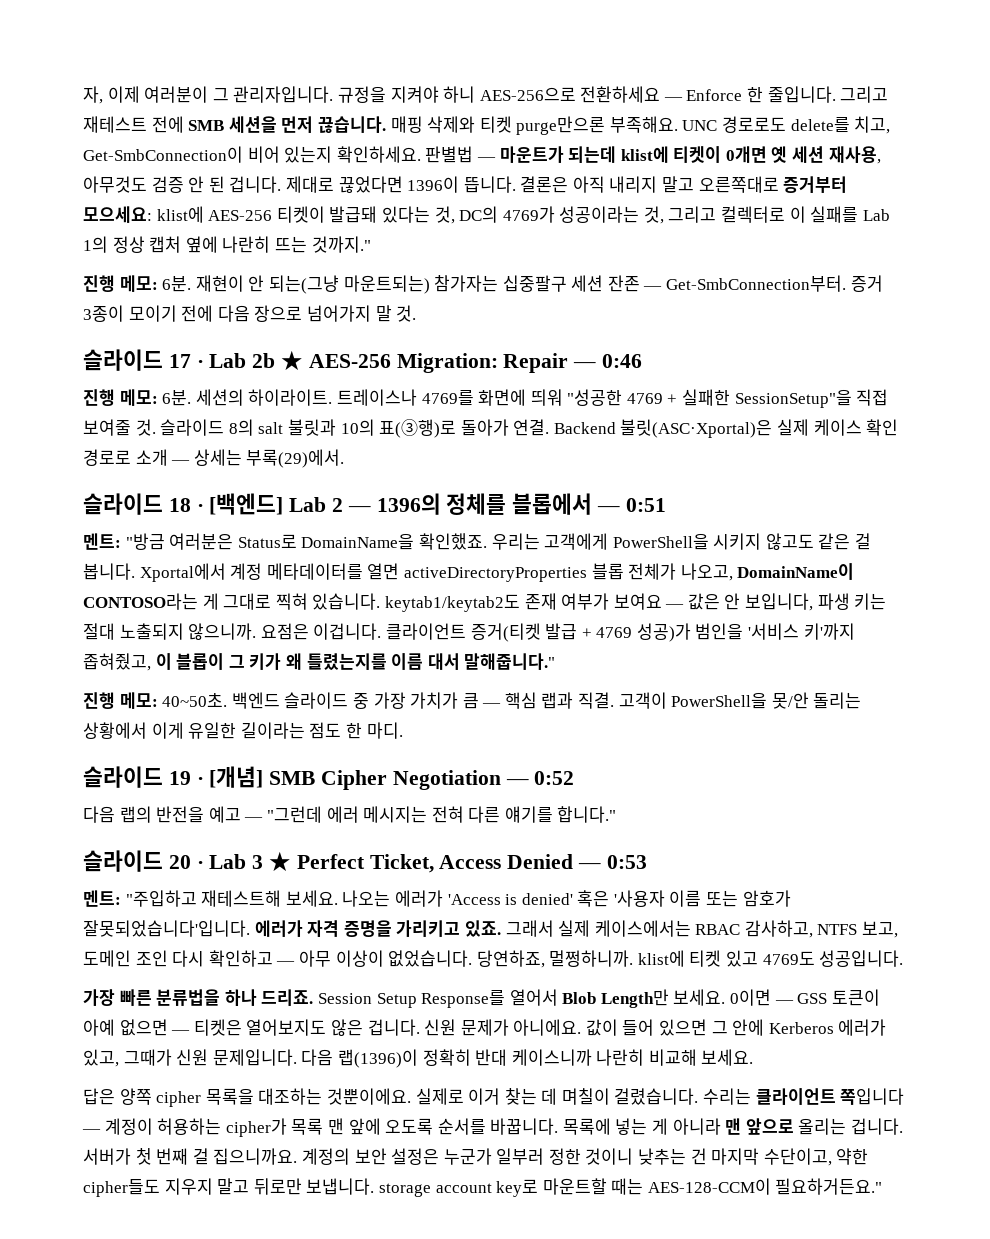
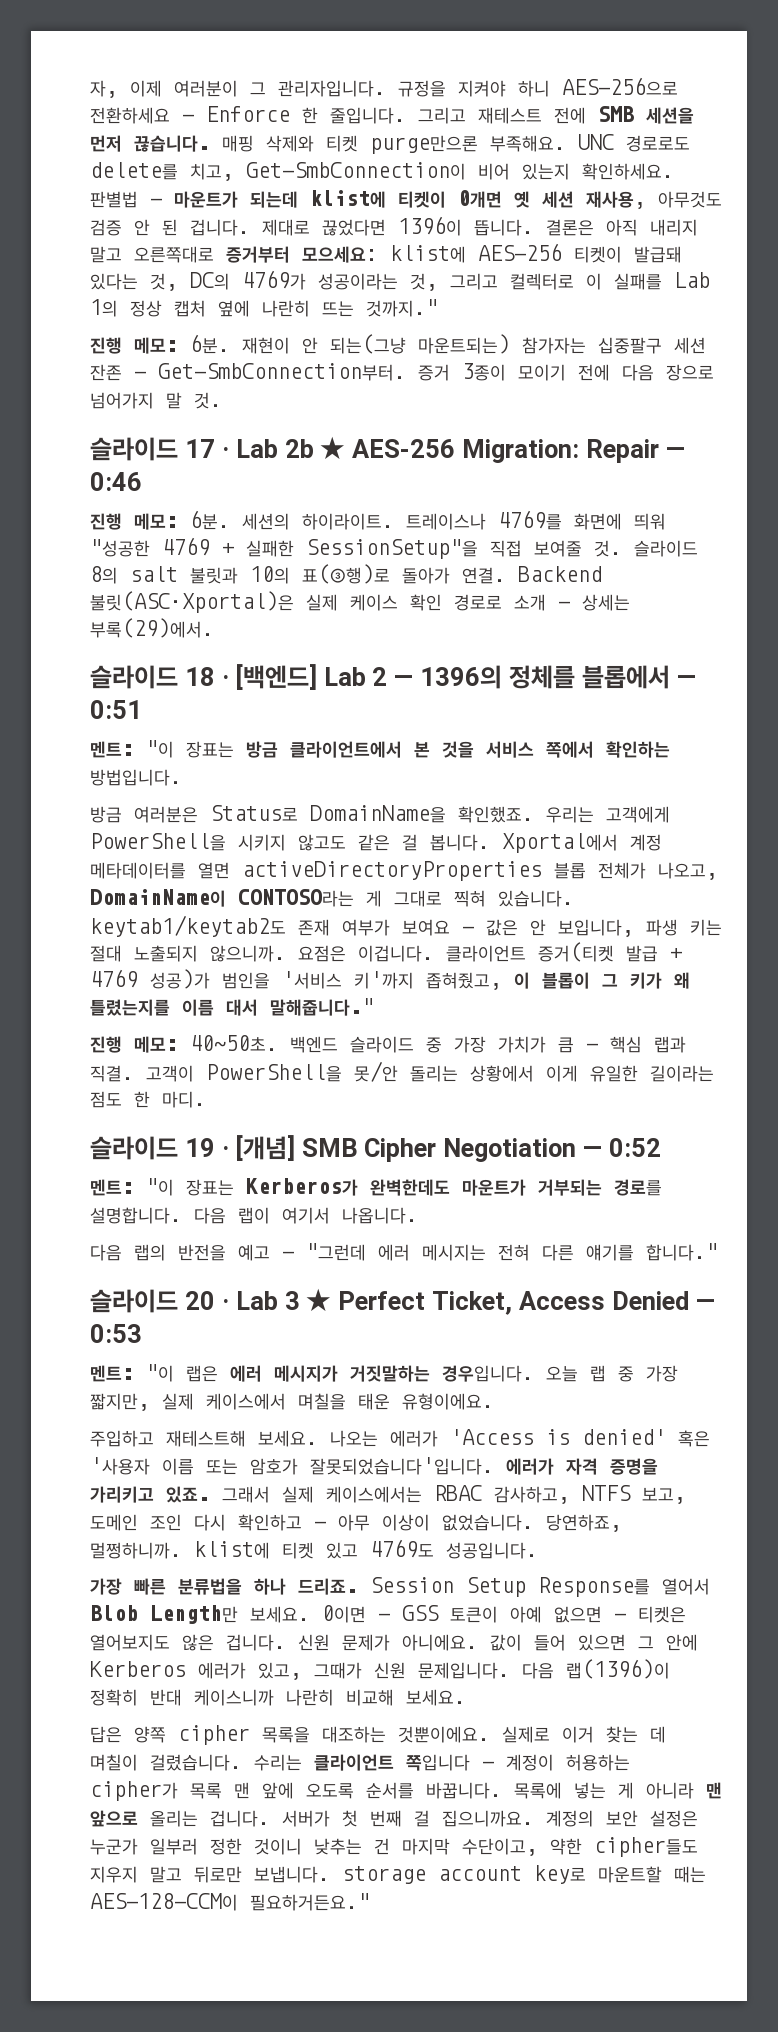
[125,533,165,550] "방금 -> [146,740,670,758] [90,769,182,786] [90,806,122,823] "이 장표는 방금 클라이언트에서 본 것을 서비스 쪽에서 확인하는 방법입니다. // 방금
(575, 778) none -> [90,1178,662,1196] [90,1207,418,1224] // 멘트: "이 장표는 Kerberos가 완벽한데도 마운트가 거부되는 경로를 설명합니다. 다음 랩이 여기서 나옵니다.
[125,890,197,907] "주입하고 -> [146,1364,678,1382] [90,1393,494,1411] [90,1430,154,1447] "이 랩은 에러 메시지가 거짓말하는 경우입니다. 오늘 랩 중 가장 짧지만, 실제 케이스에서 며칠을 태운 유형이에요. // 주입하고

